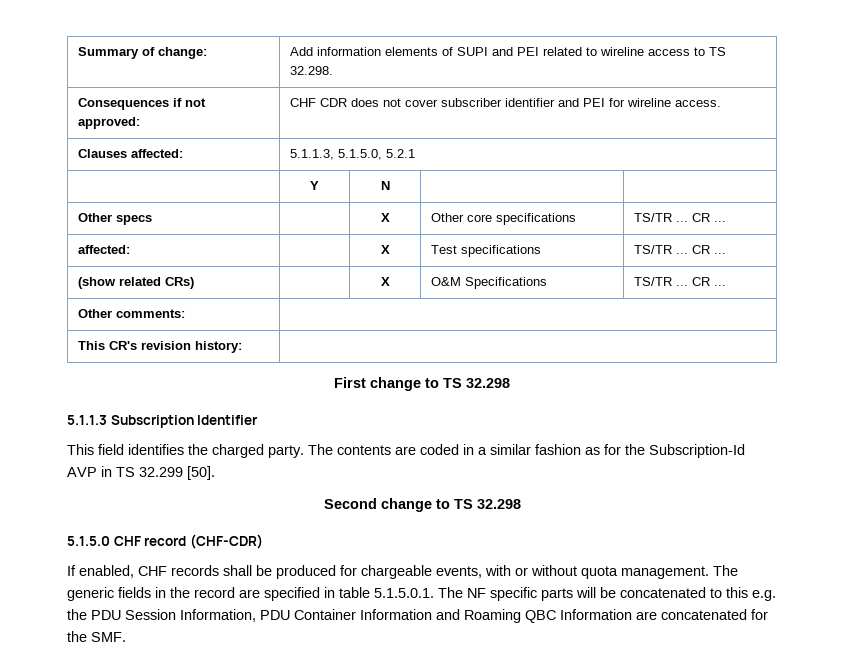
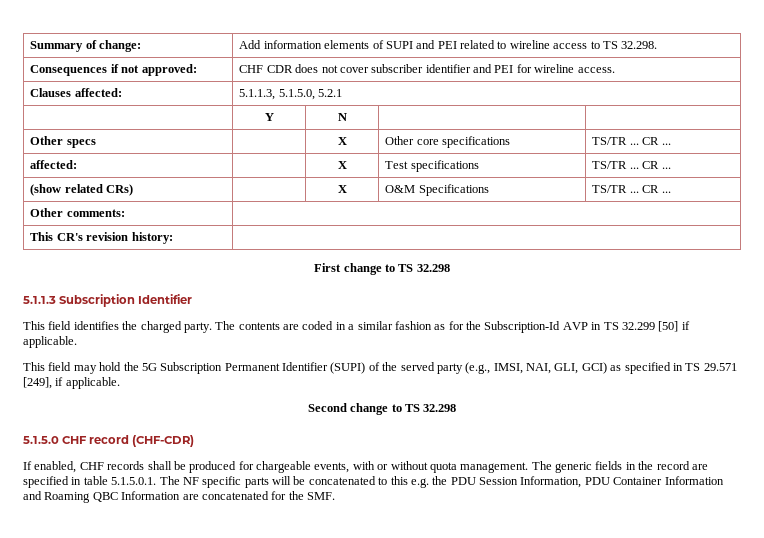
[187,466,215,480] [50]. -> [658,321,690,332] [23,336,77,348] [23,362,737,374] [23,377,120,389] [50] if applicable. // This field may hold the 5G Subscription Permanent Identifier (SUPI) of the served party (e.g., IMSI, NAI, GLI, GCI) as specified in TS 29.571 [249], if applicable.

